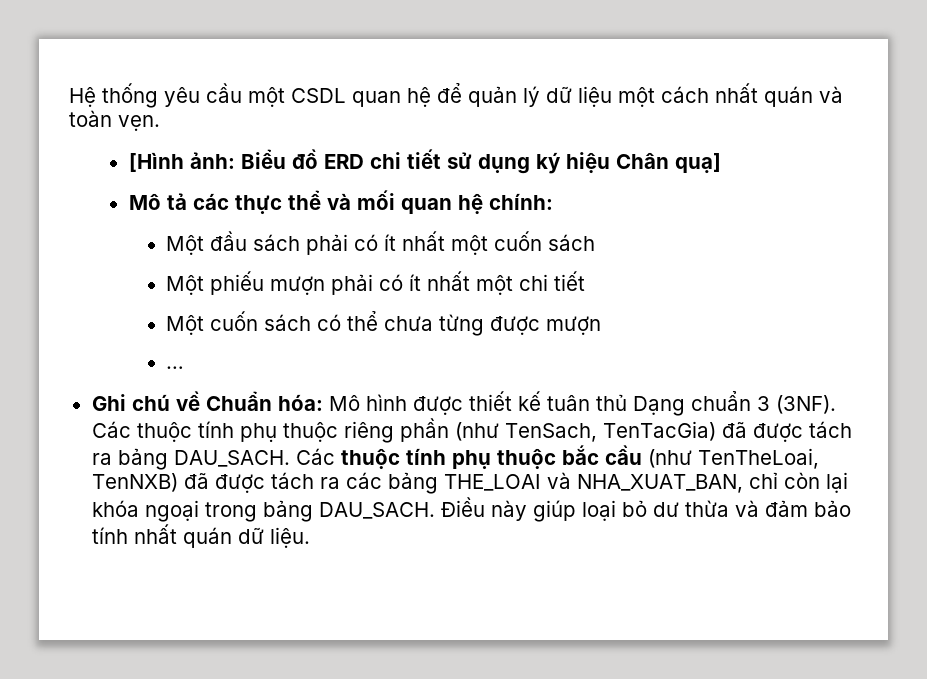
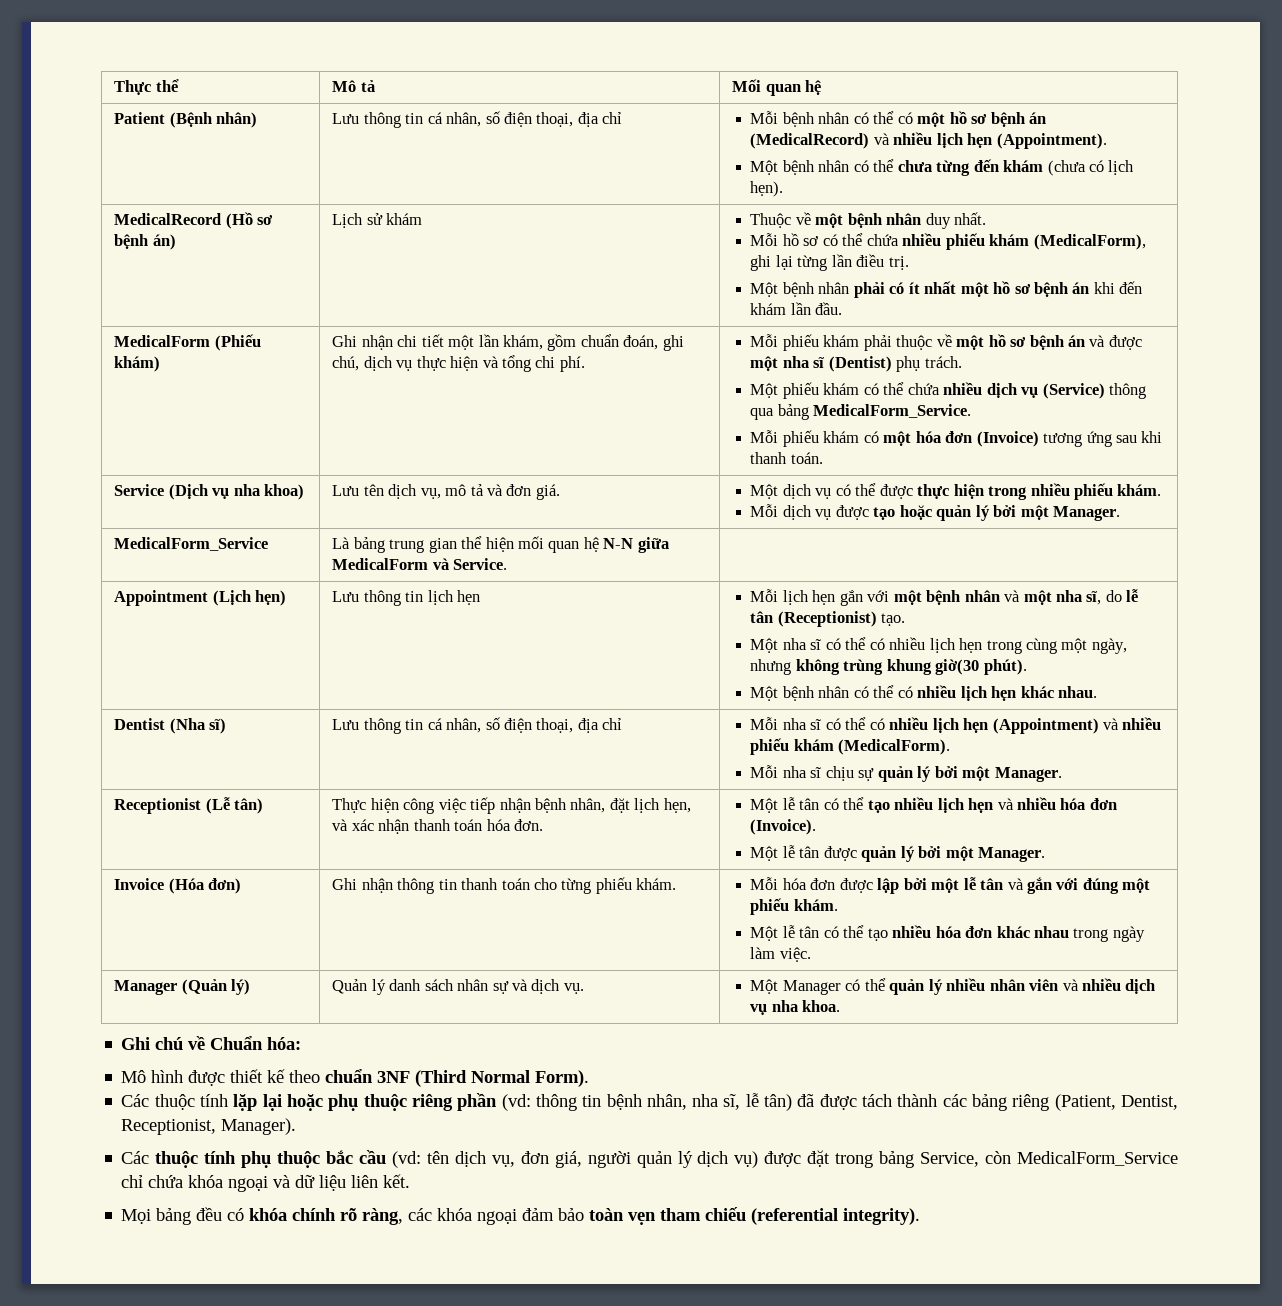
[69,83,843,108] [69,110,160,131] [128,149,721,174] [128,190,553,215] [166,231,596,255] [166,271,586,295] [166,311,602,336] [166,366,185,369] Hệ thống yêu cầu một CSDL quan hệ để quản lý dữ liệu một cách nhất quán và toàn vẹn. // [Hình ảnh: Biểu đồ ERD chi tiết sử dụng ký hiệu Chân quạ] // Mô tả các thực thể và mối quan hệ chính: // Một đầu sách phải có ít nhất một cuốn sách // Một phiếu mượn phải có ít nhất một chi tiết // Một cuốn sách có thể chưa từng được mượn // … -> [114,79,179,95] [332,80,375,92] [732,79,822,96] [114,112,258,128] [332,111,623,128] [750,111,1046,127] [750,132,1107,149] [750,159,1135,176] [750,181,784,197] [114,212,274,229] [114,234,176,250] [332,213,423,228] [750,212,987,229] [750,233,1146,250] [750,254,909,271] [750,281,1143,298] [750,302,843,315] [114,334,261,351] [114,356,161,372] [332,334,684,351] [332,355,585,372] [750,334,1142,351] [750,356,962,372] [750,382,1146,399] [750,404,972,420] [750,430,1163,447] [750,452,823,464] [114,484,305,500] [332,484,560,500] [750,483,1162,500] [750,504,1120,521] [114,537,269,551] [332,536,669,553] [332,558,508,570] [114,590,287,606] [332,590,481,606] [750,589,1139,606] [750,611,906,627] [750,637,1127,654] [750,659,1027,675] [750,685,1097,701] [114,718,227,734] [332,717,623,734] [750,717,1162,734] [750,738,951,755] [750,765,1062,782] [114,797,264,814] [332,797,691,814] [332,819,543,834] [750,797,1117,813] [750,819,817,835] [750,845,1046,862] [114,878,242,894] [332,877,677,894] [750,877,1151,894] [750,898,838,915] [750,925,1145,942] [750,947,811,962] [114,979,251,995] [332,979,584,995] [750,978,1156,995] [750,1000,841,1015] Thực thể | Mô tả | Mối quan hệ // Patient (Bệnh nhân) | Lưu thông tin cá nhân, số điện thoại, địa chỉ | Mỗi bệnh nhân có thể có một hồ sơ bệnh án (MedicalRecord) và nhiều lịch hẹn (Appointment). // Một bệnh nhân có thể chưa từng đến khám (chưa có lịch hẹn). // MedicalRecord (Hồ sơ bệnh án) | Lịch sử khám | Thuộc về một bệnh nhân duy nhất. // Mỗi hồ sơ có thể chứa nhiều phiếu khám (MedicalForm), ghi lại từng lần điều trị. // Một bệnh nhân phải có ít nhất một hồ sơ bệnh án khi đến khám lần đầu. // MedicalForm (Phiếu khám) | Ghi nhận chi tiết một lần khám, gồm chuẩn đoán, ghi chú, dịch vụ thực hiện và tổng chi phí. | Mỗi phiếu khám phải thuộc về một hồ sơ bệnh án và được một nha sĩ (Dentist) phụ trách. // Một phiếu khám có thể chứa nhiều dịch vụ (Service) thông qua bảng MedicalForm_Service. // Mỗi phiếu khám có một hóa đơn (Invoice) tương ứng sau khi thanh toán. // Service (Dịch vụ nha khoa) | Lưu tên dịch vụ, mô tả và đơn giá. | Một dịch vụ có thể được thực hiện trong nhiều phiếu khám. // Mỗi dịch vụ được tạo hoặc quản lý bởi một Manager. // MedicalForm_Service | Là bảng trung gian thể hiện mối quan hệ N-N giữa MedicalForm và Service. | // Appointment (Lịch hẹn) | Lưu thông tin lịch hẹn | Mỗi lịch hẹn gắn với một bệnh nhân và một nha sĩ, do lễ tân (Receptionist) tạo. // Một nha sĩ có thể có nhiều lịch hẹn trong cùng một ngày, nhưng không trùng khung giờ(30 phút). // Một bệnh nhân có thể có nhiều lịch hẹn khác nhau. // Dentist (Nha sĩ) | Lưu thông tin cá nhân, số điện thoại, địa chỉ | Mỗi nha sĩ có thể có nhiều lịch hẹn (Appointment) và nhiều phiếu khám (MedicalForm). // Mỗi nha sĩ chịu sự quản lý bởi một Manager. // Receptionist (Lễ tân) | Thực hiện công việc tiếp nhận bệnh nhân, đặt lịch hẹn, và xác nhận thanh toán hóa đơn. | Một lễ tân có thể tạo nhiều lịch hẹn và nhiều hóa đơn (Invoice). // Một lễ tân được quản lý bởi một Manager. // Invoice (Hóa đơn) | Ghi nhận thông tin thanh toán cho từng phiếu khám. | Mỗi hóa đơn được lập bởi một lễ tân và gắn với đúng một phiếu khám. // Một lễ tân có thể tạo nhiều hóa đơn khác nhau trong ngày làm việc. // Manager (Quản lý) | Quản lý danh sách nhân sự và dịch vụ. | Một Manager có thể quản lý nhiều nhân viên và nhiều dịch vụ nha khoa.
(323, 402) none -> (302, 1043) //
[546,391,836,416] [91,418,852,443] [91,448,290,470] tuân thủ Dạng chuẩn 3 (3NF). Các thuộc tính phụ thuộc riêng phần (như TenSach, TenTacGia) đã được tách ra bảng DAU_SACH. -> [289,1069,590,1087] [121,1093,1178,1111] [121,1118,297,1135] theo chuẩn 3NF (Third Normal Form). // Các thuộc tính lặp lại hoặc phụ thuộc riêng phần (vd: thông tin bệnh nhân, nha sĩ, lễ tân) đã được tách thành các bảng riêng (Patient, Dentist, Receptionist, Manager). //
[647,448,819,469] [91,472,848,494] [91,497,851,522] [91,524,310,548] (như TenTheLoai, TenNXB) đã được tách ra các bảng THE_LOAI và NHA_XUAT_BAN, chỉ còn lại khóa ngoại trong bảng DAU_SACH. Điều này giúp loại bỏ dư thừa và đảm bảo tính nhất quán dữ liệu. -> [391,1150,1179,1168] [121,1174,411,1192] [121,1207,921,1225] (vd: tên dịch vụ, đơn giá, người quản lý dịch vụ) được đặt trong bảng Service, còn MedicalForm_Service chỉ chứa khóa ngoại và dữ liệu liên kết. // Mọi bảng đều có khóa chính rõ ràng, các khóa ngoại đảm bảo toàn vẹn tham chiếu (referential integrity).

